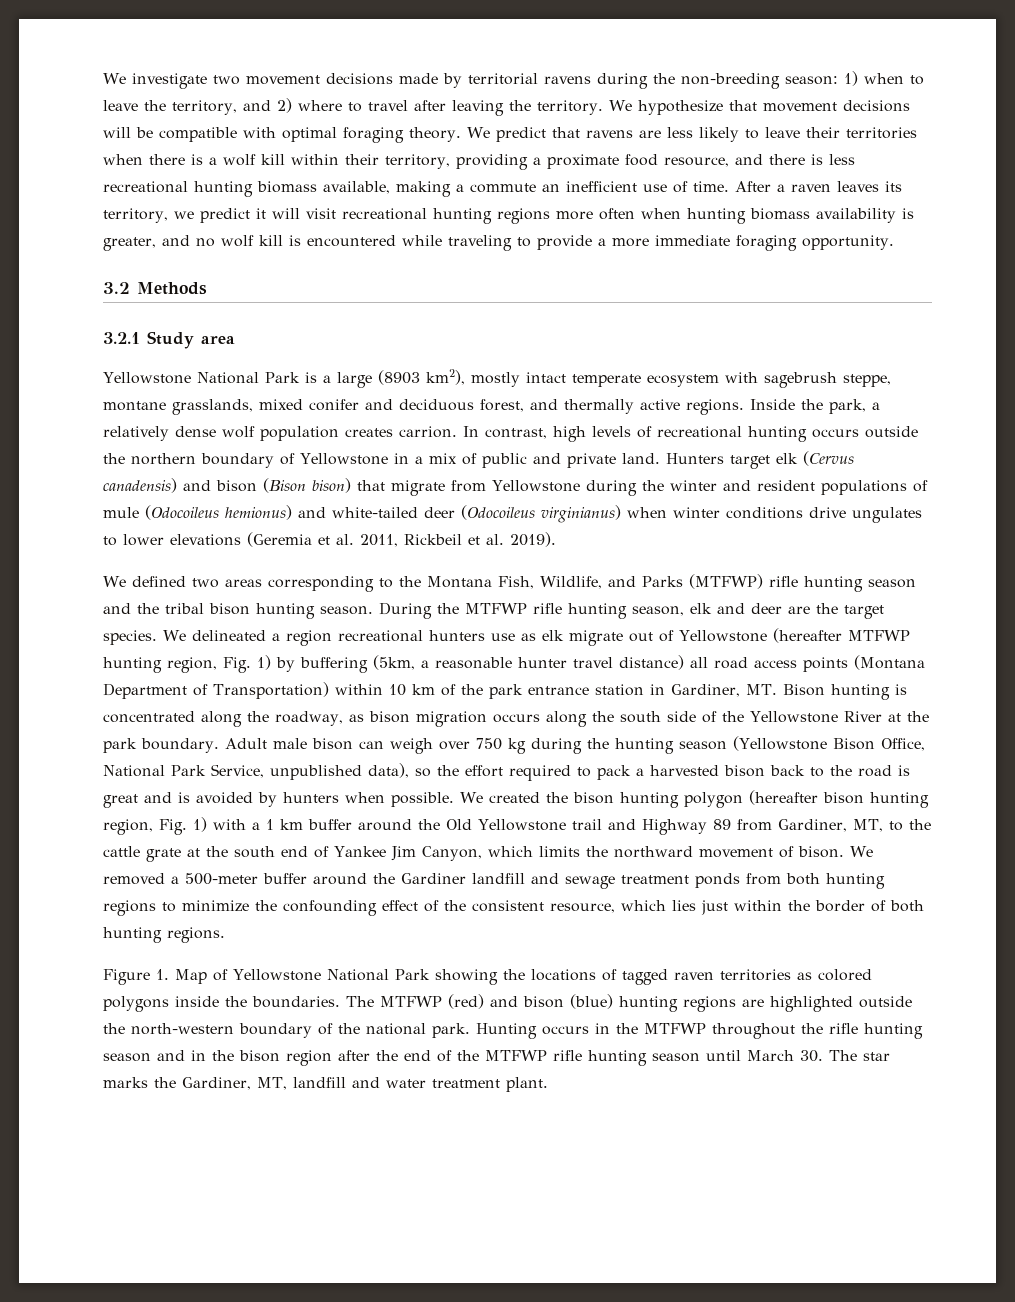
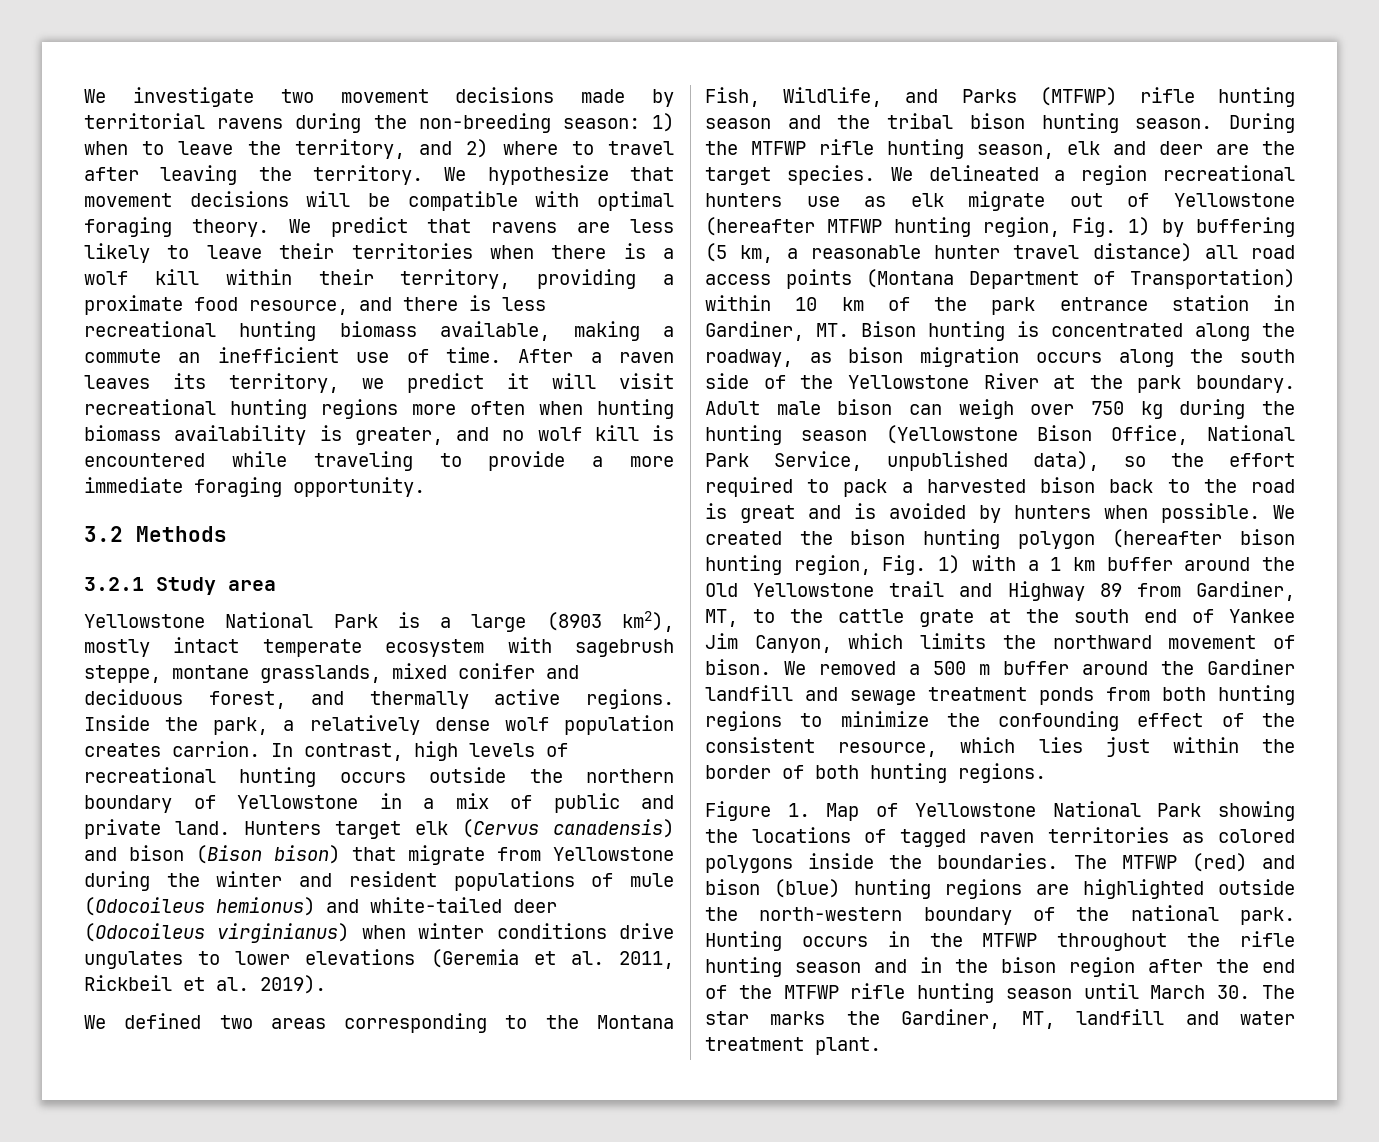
[373,655,415,670] (5km, -> [705,243,774,263] (5 km,
[185,873,258,885] 500-meter -> [933,661,990,675] 500 m

